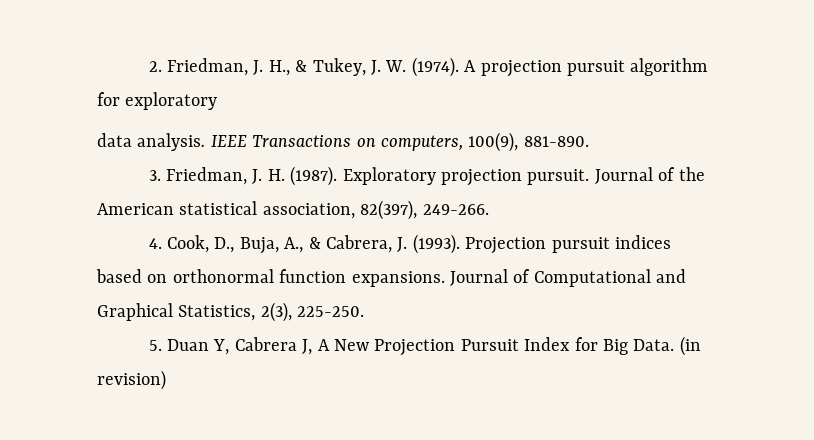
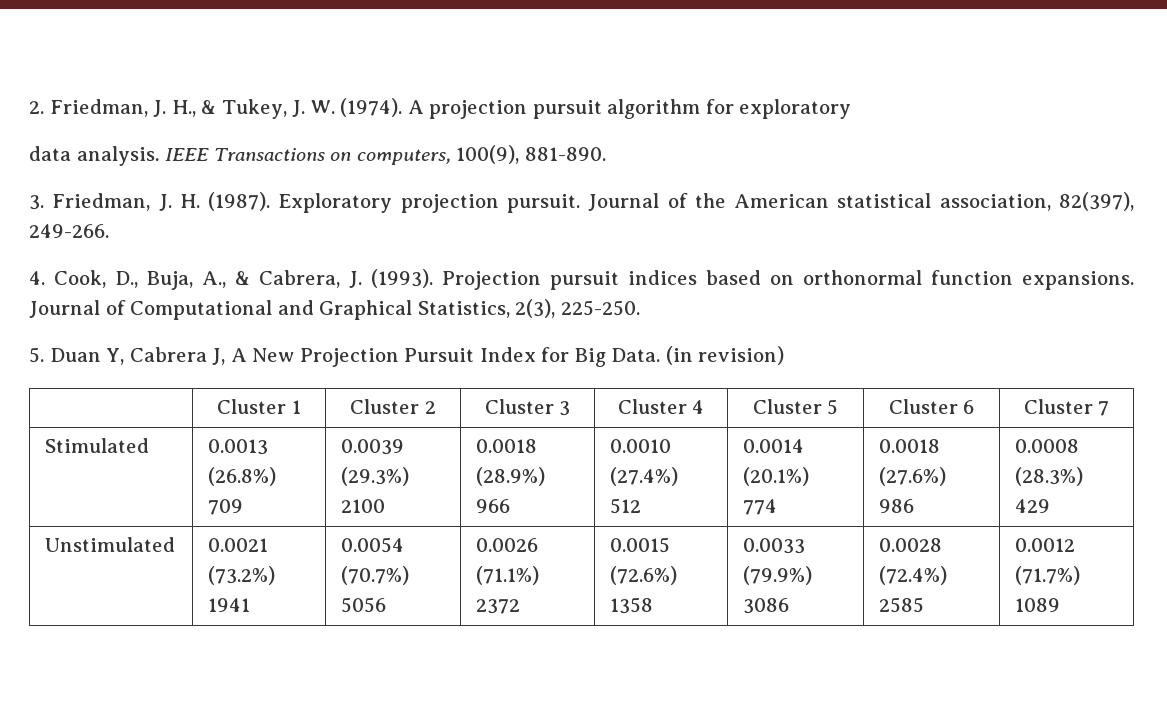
(166, 380) none -> [217,399,301,414] [350,399,436,414] [484,399,571,416] [617,399,705,414] [752,399,839,415] [888,399,975,414] [1023,399,1110,416] [45,438,150,453] [208,439,269,455] [208,467,277,486] [208,499,244,515] [341,439,405,455] [341,467,410,486] [341,499,386,513] [476,439,538,453] [476,467,546,486] [476,499,511,513] [610,439,672,453] [610,467,679,486] [610,498,642,514] [743,439,805,453] [743,467,810,486] [743,499,778,515] [879,439,941,453] [879,467,947,486] [879,499,915,513] [1015,439,1080,453] [1015,467,1084,486] [1015,499,1051,513] [45,537,176,552] [208,538,269,552] [208,566,276,585] [208,598,251,612] [341,537,405,553] [341,566,410,585] [341,597,387,613] [476,538,539,552] [476,566,540,585] [476,599,521,614] [610,537,671,553] [610,566,678,585] [610,597,654,614] [743,538,806,554] [743,566,813,585] [743,598,790,614] [879,538,943,552] [879,566,948,585] [879,597,925,613] [1015,538,1076,552] [1015,566,1081,585] [1015,598,1061,612] // | Cluster 1 | Cluster 2 | Cluster 3 | Cluster 4 | Cluster 5 | Cluster 6 | Cluster 7 // Stimulated | 0.0013 (26.8%) 709 | 0.0039 (29.3%) 2100 | 0.0018 (28.9%) 966 | 0.0010 (27.4%) 512 | 0.0014 (20.1%) 774 | 0.0018 (27.6%) 986 | 0.0008 (28.3%) 429 // Unstimulated | 0.0021 (73.2%) 1941 | 0.0054 (70.7%) 5056 | 0.0026 (71.1%) 2372 | 0.0015 (72.6%) 1358 | 0.0033 (79.9%) 3086 | 0.0028 (72.4%) 2585 | 0.0012 (71.7%) 1089

